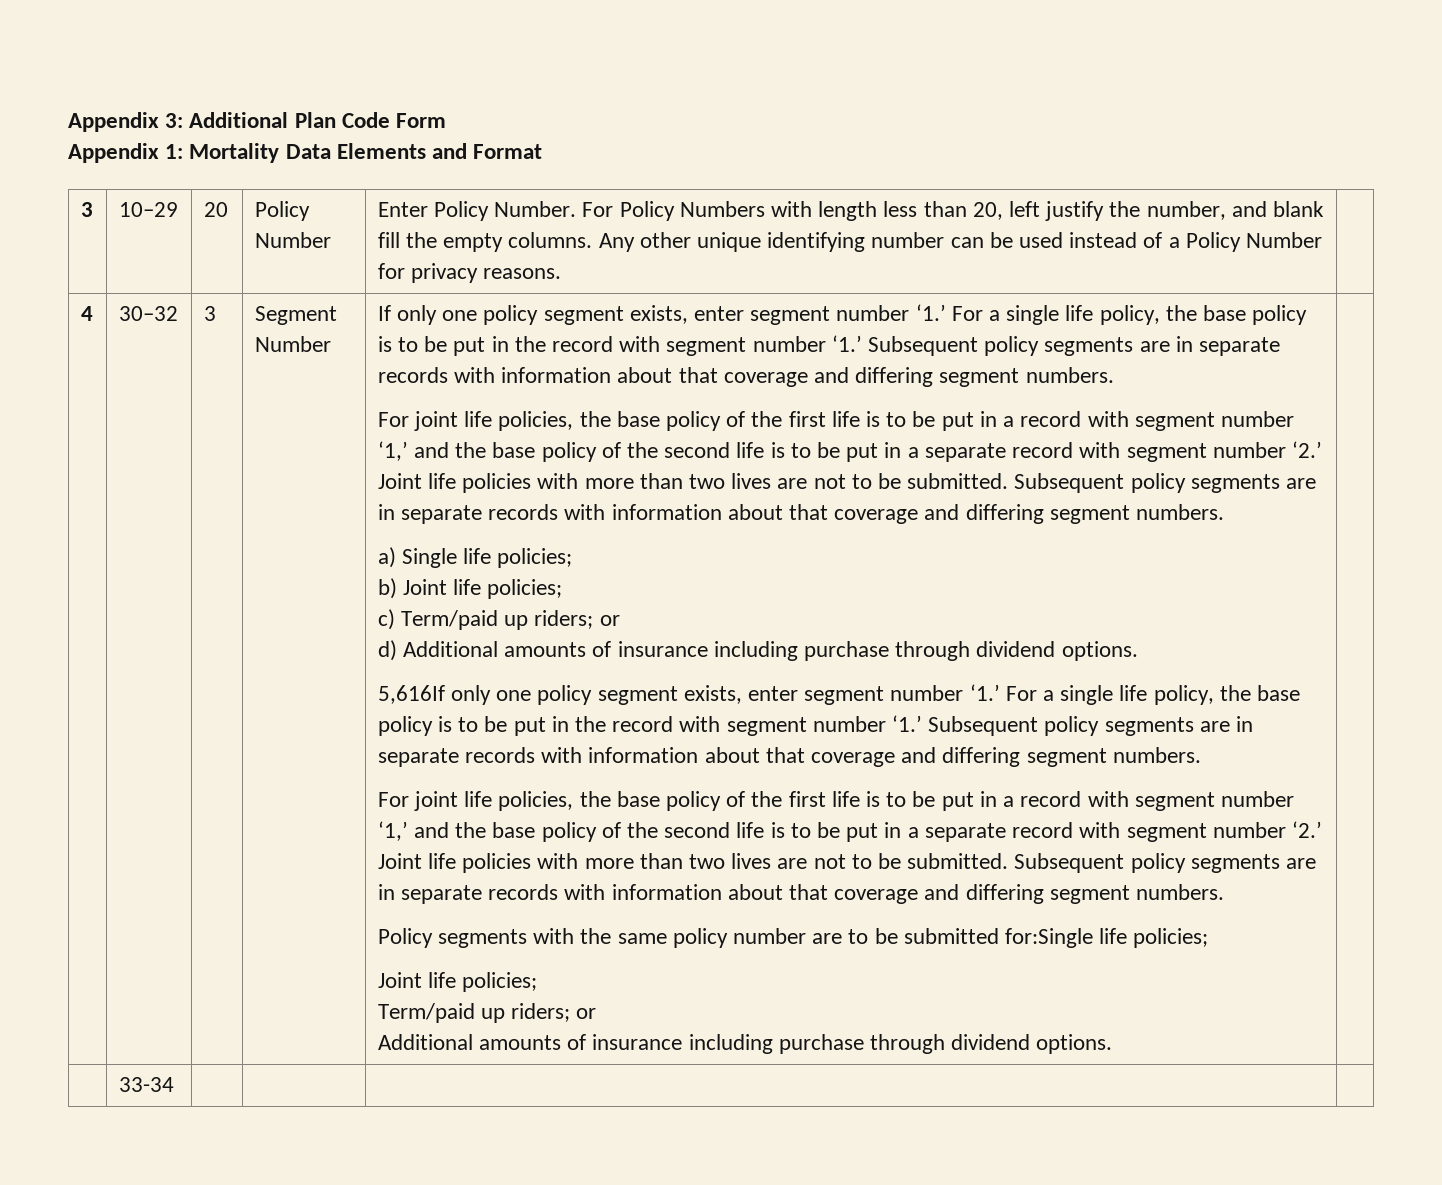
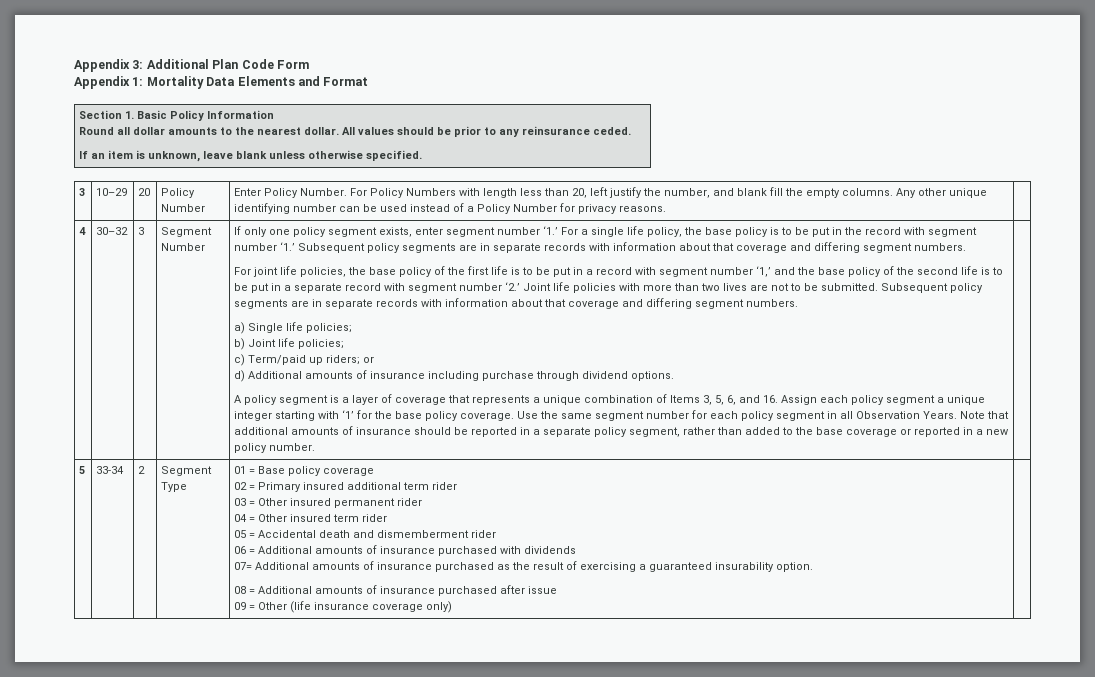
(543, 151) none -> [79,110,275,121] [79,126,632,137] [79,150,423,162] // Section 1. Basic Policy Information // Round all dollar amounts to the nearest dollar. All values should be prior to any reinsurance ceded. // If an item is unknown, leave blank unless otherwise specified.
[377,684,1301,705] [377,715,1254,736] [377,747,1201,767] [377,791,1294,811] [377,821,1322,842] [377,853,1317,873] [377,884,1225,904] [377,928,1209,948] [377,972,538,992] [377,1003,597,1023] [377,1034,1113,1054] [118,1077,174,1092] 5,616If only one policy segment exists, enter segment number ‘1.’ For a single life policy, the base policy is to be put in the record with segment number ‘1.’ Subsequent policy segments are in separate records with information about that coverage and differing segment numbers. // For joint life policies, the base policy of the first life is to be put in a record with segment number ‘1,’ and the base policy of the second life is to be put in a separate record with segment number ‘2.’ Joint life policies with more than two lives are not to be submitted. Subsequent policy segments are in separate records with information about that coverage and differing segment numbers. // Policy segments with the same policy number are to be submitted for:Single life policies; // Joint life policies; // Term/paid up riders; or // Additional amounts of insurance including purchase through dividend options. | // | 33-34 | | | -> [234,394,986,405] [234,410,1010,421] [234,426,1010,437] [234,443,316,453] [79,466,86,474] [96,466,125,474] [138,466,146,474] [161,466,213,476] [161,482,188,492] [234,466,375,476] [234,482,458,492] [234,498,423,508] [234,514,388,522] [234,530,497,538] [234,545,577,556] [234,561,814,572] [234,585,558,596] [234,601,453,613] A policy segment is a layer of coverage that represents a unique combination of Items 3, 5, 6, and 16. Assign each policy segment a unique integer starting with ‘1’ for the base policy coverage. Use the same segment number for each policy segment in all Observation Years. Note that additional amounts of insurance should be reported in a separate policy segment, rather than added to the base coverage or reported in a new policy number. | // 5 | 33-34 | 2 | Segment Type | 01 = Base policy coverage // 02 = Primary insured additional term rider // 03 = Other insured permanent rider // 04 = Other insured term rider // 05 = Accidental death and dismemberment rider // 06 = Additional amounts of insurance purchased with dividends // 07= Additional amounts of insurance purchased as the result of exercising a guaranteed insurability option. // 08 = Additional amounts of insurance purchased after issue // 09 = Other (life insurance coverage only)

